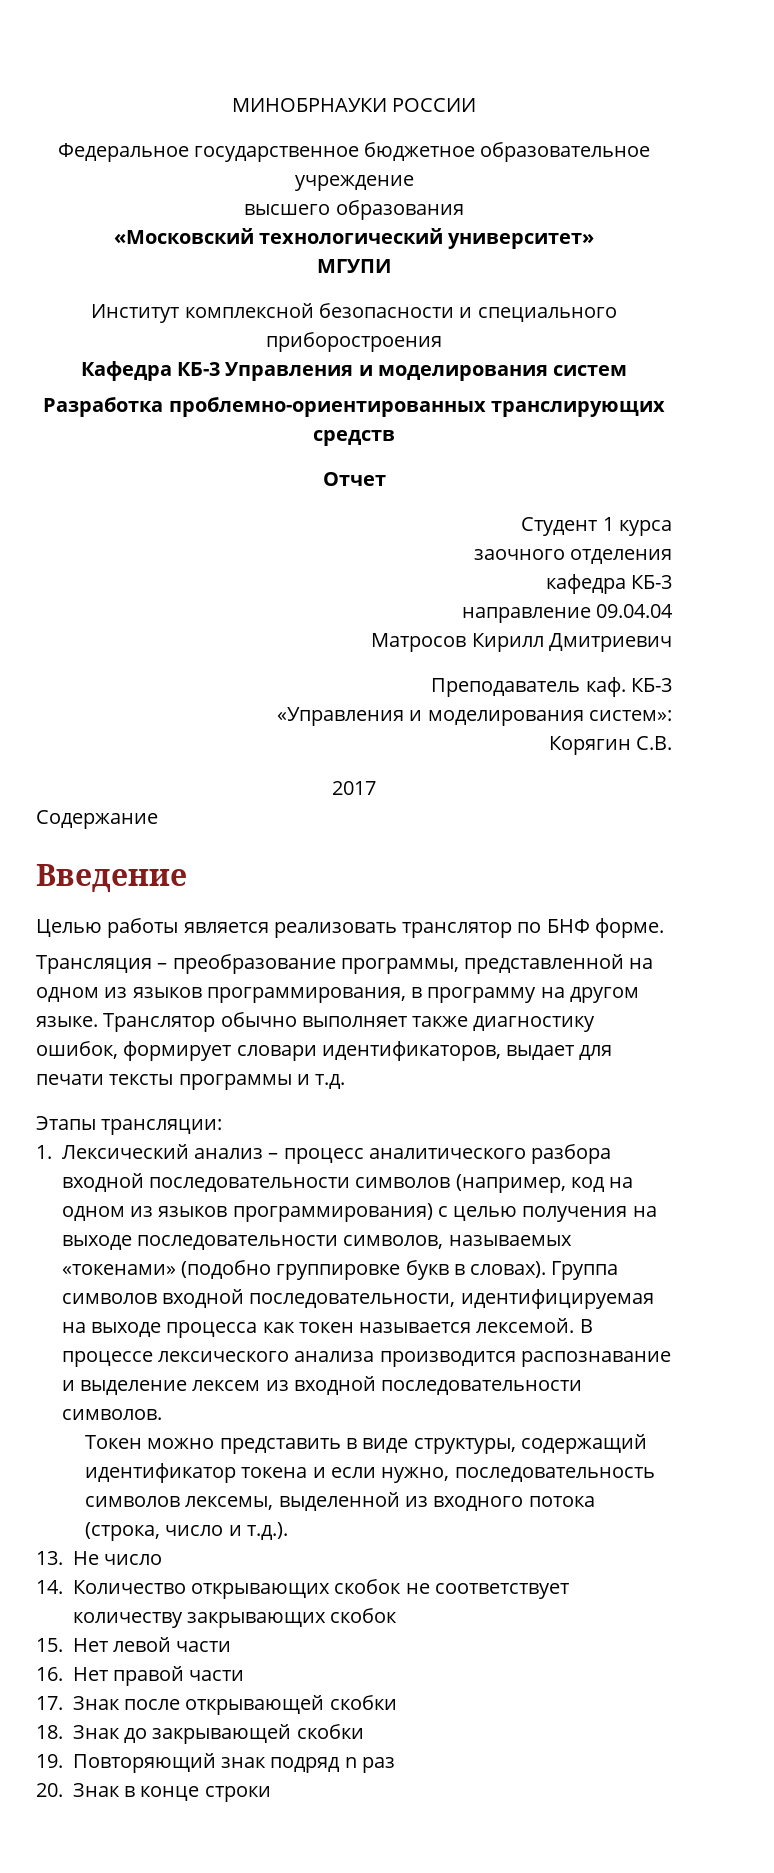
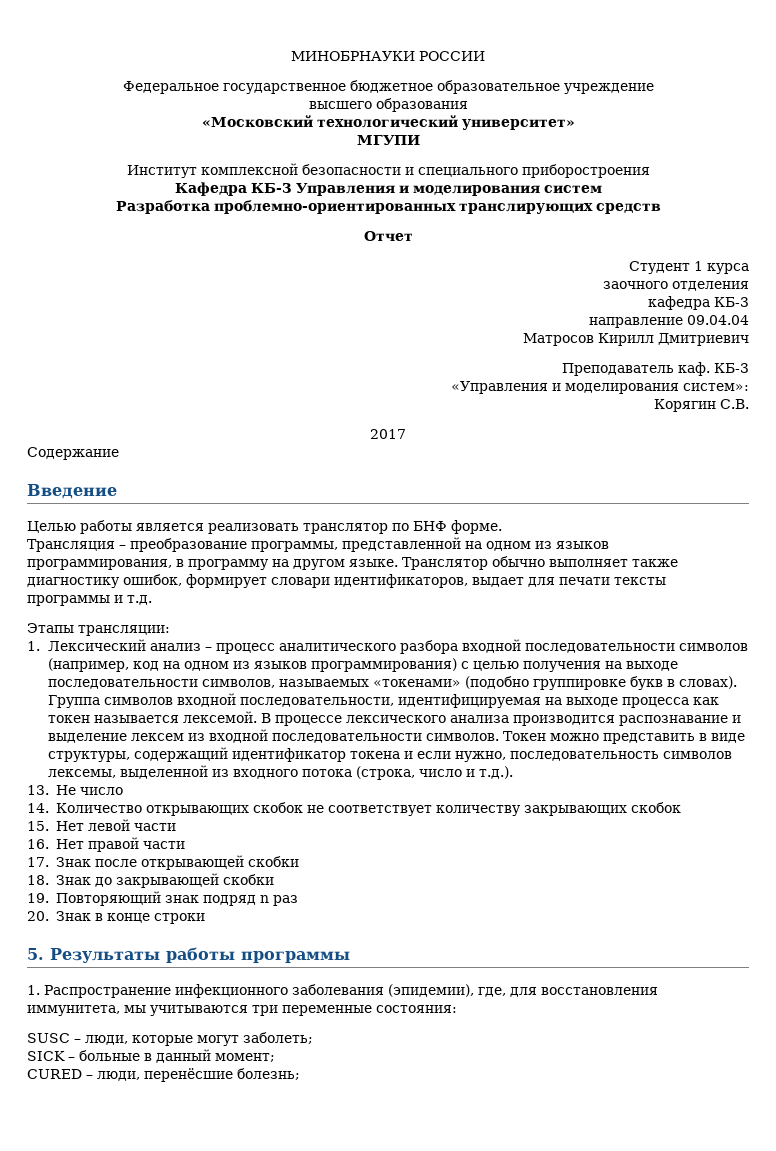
(162, 1414) // -> (500, 737) none
(271, 1794) none -> [27,947,350,963] [27,984,658,998] [27,1005,457,1016] [27,1032,313,1046] [27,1049,275,1063] [27,1068,300,1082] // 5. Результаты работы программы // 1. Распространение инфекционного заболевания (эпидемии), где, для восстановления иммунитета, мы учитываются три переменные состояния: // SUSC – люди, которые могут заболеть; // SICK – больные в данный момент; // CURED – люди, перенёсшие болезнь;

